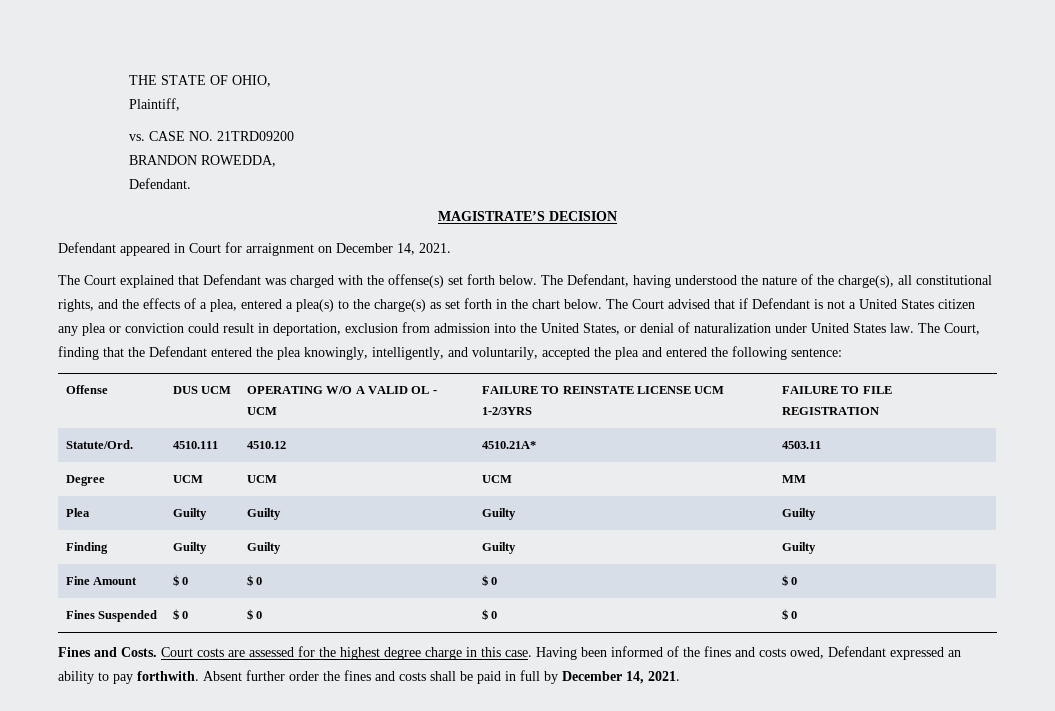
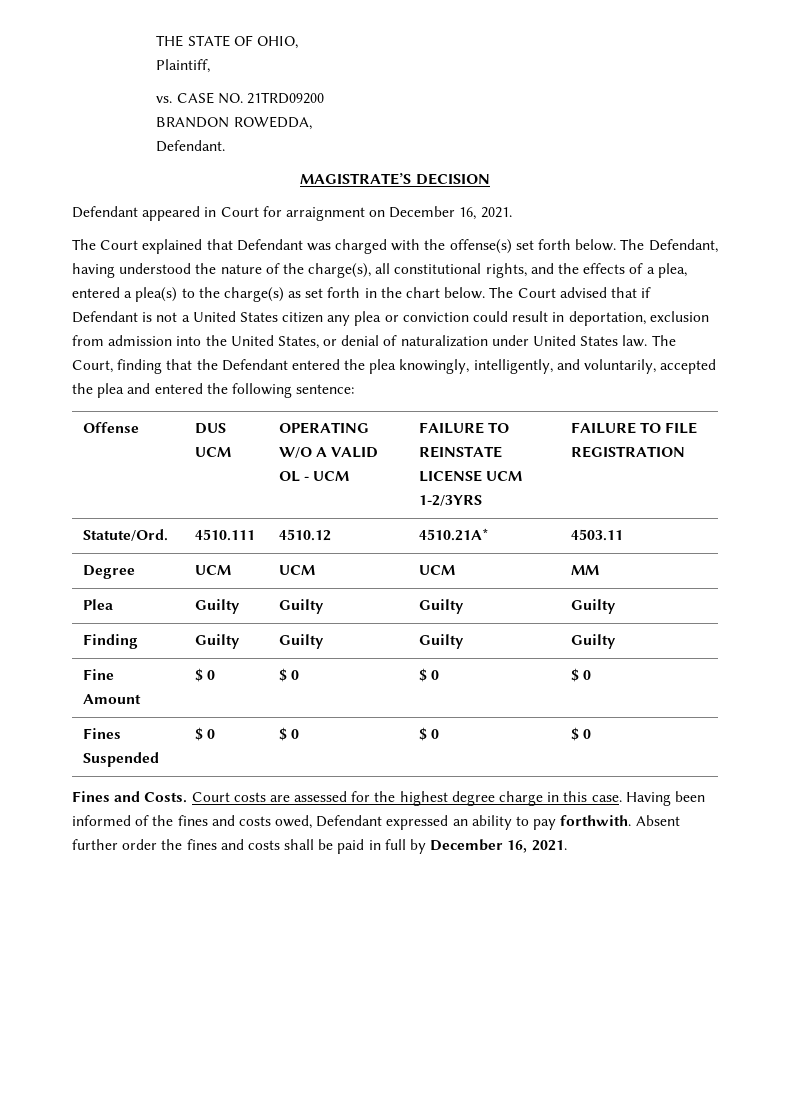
[397,243,415,255] 14, -> [459,207,477,220] 16,
[626,671,644,684] 14, -> [507,840,528,853] 16,

